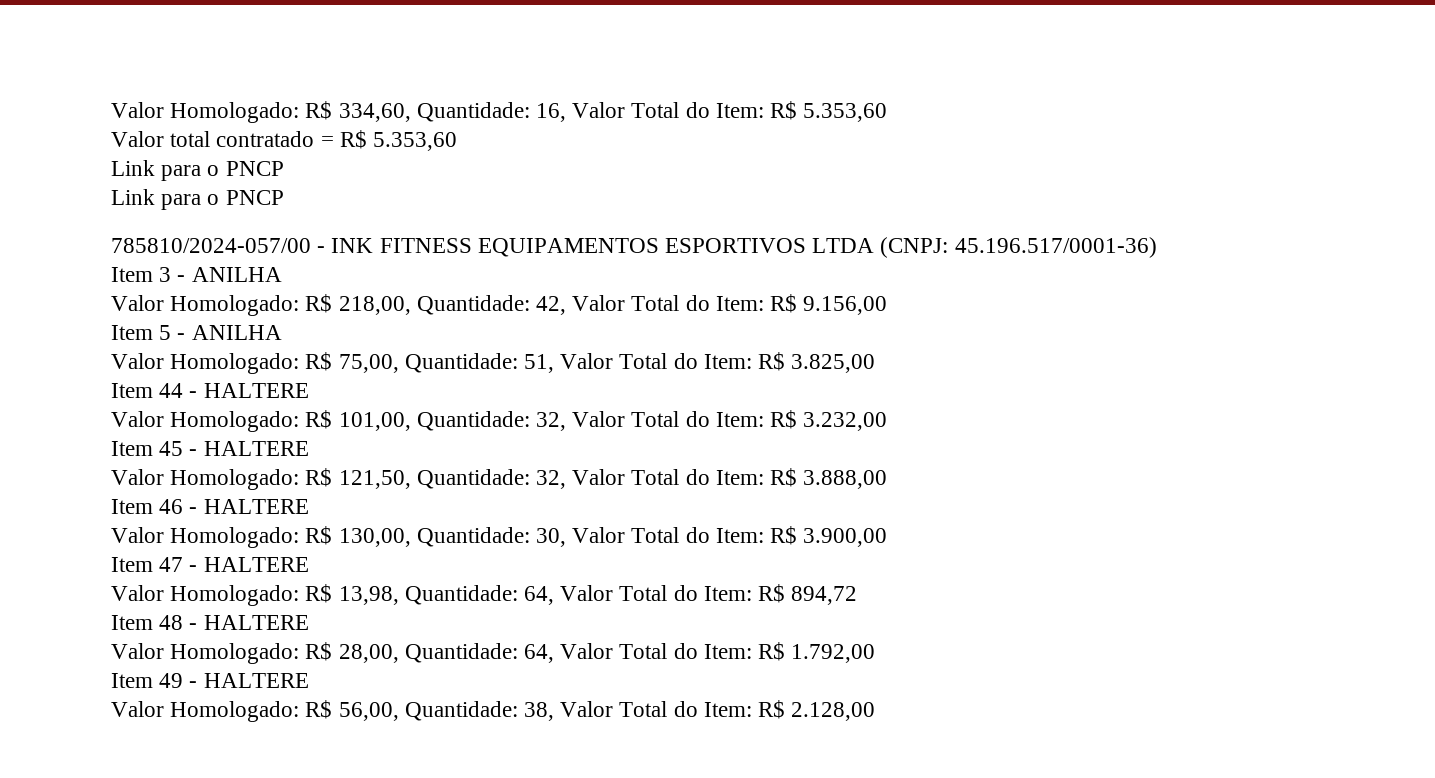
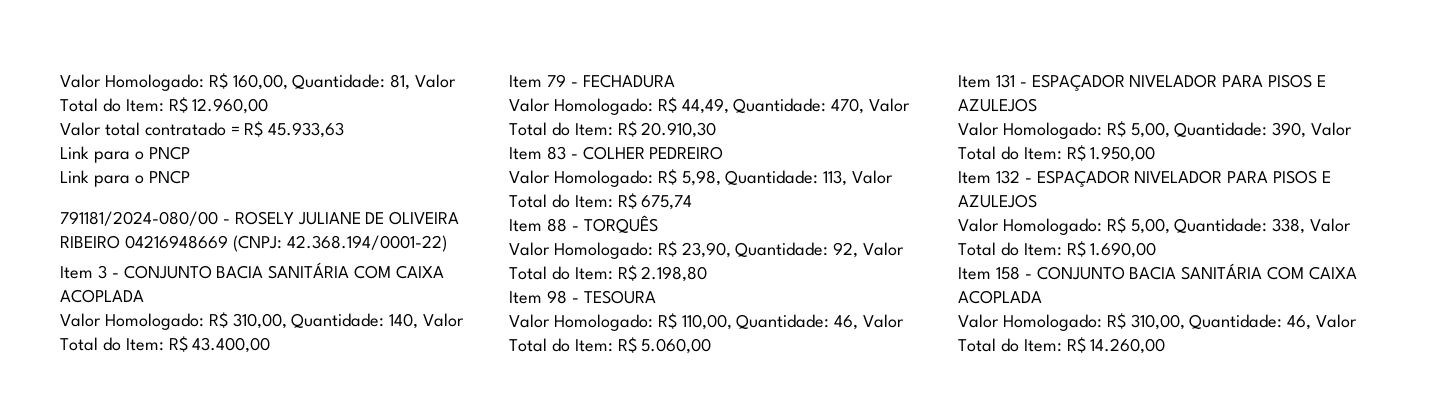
[111,101,888,123] Valor Homologado: R$ 334,60, Quantidade: 16, Valor Total do Item: R$ 5.353,60 -> [60,73,457,91] [60,97,269,114] Valor Homologado: R$ 160,00, Quantidade: 81, Valor Total do Item: R$ 12.960,00
[373,132,458,151] 5.353,60 -> [268,122,345,138] 45.933,63
[111,237,1157,258] [111,267,282,282] [111,294,888,316] [111,325,282,340] [111,352,876,374] [111,383,309,398] [111,410,888,432] [111,441,309,456] [111,468,888,490] [111,499,309,514] [111,526,888,548] [111,557,309,572] [111,584,858,606] [111,615,309,630] [111,642,876,664] [111,673,309,688] [111,700,876,722] 785810/2024-057/00 - INK FITNESS EQUIPAMENTOS ESPORTIVOS LTDA (CNPJ: 45.196.517/0001-36) // Item 3 - ANILHA // Valor Homologado: R$ 218,00, Quantidade: 42, Valor Total do Item: R$ 9.156,00 // Item 5 - ANILHA // Valor Homologado: R$ 75,00, Quantidade: 51, Valor Total do Item: R$ 3.825,00 // Item 44 - HALTERE // Valor Homologado: R$ 101,00, Quantidade: 32, Valor Total do Item: R$ 3.232,00 // Item 45 - HALTERE // Valor Homologado: R$ 121,50, Quantidade: 32, Valor Total do Item: R$ 3.888,00 // Item 46 - HALTERE // Valor Homologado: R$ 130,00, Quantidade: 30, Valor Total do Item: R$ 3.900,00 // Item 47 - HALTERE // Valor Homologado: R$ 13,98, Quantidade: 64, Valor Total do Item: R$ 894,72 // Item 48 - HALTERE // Valor Homologado: R$ 28,00, Quantidade: 64, Valor Total do Item: R$ 1.792,00 // Item 49 - HALTERE // Valor Homologado: R$ 56,00, Quantidade: 38, Valor Total do Item: R$ 2.128,00 -> [60,211,460,226] [60,235,447,252] [60,262,445,279] [60,289,144,303] [60,312,465,330] [60,336,271,353] [509,74,675,88] [509,97,911,115] [509,121,717,138] [509,146,724,160] [509,169,894,187] [509,193,693,210] [509,215,658,233] [509,241,905,259] [509,265,708,282] [509,290,656,304] [509,313,905,331] [509,337,712,354] [958,74,1327,91] [958,98,1037,112] [958,121,1353,139] [958,145,1156,162] [958,170,1332,187] [958,194,1037,208] [958,217,1352,235] [958,241,1157,258] [958,263,1358,280] [958,290,1042,304] [958,313,1358,331] [958,337,1166,354] 791181/2024-080/00 - ROSELY JULIANE DE OLIVEIRA RIBEIRO 04216948669 (CNPJ: 42.368.194/0001-22) // Item 3 - CONJUNTO BACIA SANITÁRIA COM CAIXA ACOPLADA // Valor Homologado: R$ 310,00, Quantidade: 140, Valor Total do Item: R$ 43.400,00 // Item 79 - FECHADURA // Valor Homologado: R$ 44,49, Quantidade: 470, Valor Total do Item: R$ 20.910,30 // Item 83 - COLHER PEDREIRO // Valor Homologado: R$ 5,98, Quantidade: 113, Valor Total do Item: R$ 675,74 // Item 88 - TORQUÊS // Valor Homologado: R$ 23,90, Quantidade: 92, Valor Total do Item: R$ 2.198,80 // Item 98 - TESOURA // Valor Homologado: R$ 110,00, Quantidade: 46, Valor Total do Item: R$ 5.060,00 // Item 131 - ESPAÇADOR NIVELADOR PARA PISOS E AZULEJOS // Valor Homologado: R$ 5,00, Quantidade: 390, Valor Total do Item: R$ 1.950,00 // Item 132 - ESPAÇADOR NIVELADOR PARA PISOS E AZULEJOS // Valor Homologado: R$ 5,00, Quantidade: 338, Valor Total do Item: R$ 1.690,00 // Item 158 - CONJUNTO BACIA SANITÁRIA COM CAIXA ACOPLADA // Valor Homologado: R$ 310,00, Quantidade: 46, Valor Total do Item: R$ 14.260,00

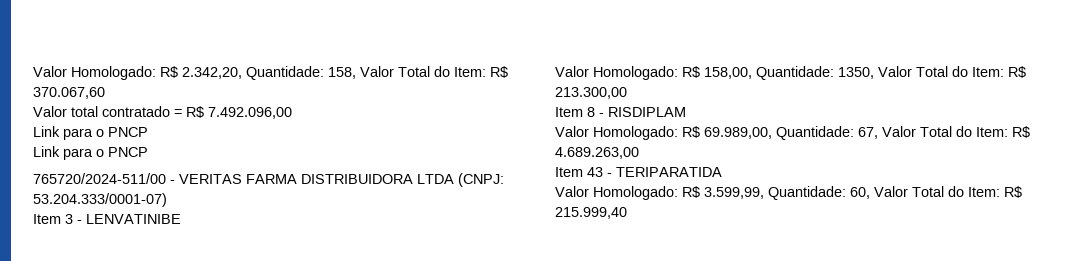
[60,73,457,91] [60,97,269,114] Valor Homologado: R$ 160,00, Quantidade: 81, Valor Total do Item: R$ 12.960,00 -> [33,66,508,80] [33,87,105,99] Valor Homologado: R$ 2.342,20, Quantidade: 158, Valor Total do Item: R$ 370.067,60
[268,122,345,138] 45.933,63 -> [208,107,292,119] 7.492.096,00
[60,211,460,226] [60,235,447,252] [60,262,445,279] [60,289,144,303] [60,312,465,330] [60,336,271,353] [509,74,675,88] [509,97,911,115] [509,121,717,138] [509,146,724,160] [509,169,894,187] [509,193,693,210] [509,215,658,233] [509,241,905,259] [509,265,708,282] [509,290,656,304] [509,313,905,331] [509,337,712,354] [958,74,1327,91] [958,98,1037,112] [958,121,1353,139] [958,145,1156,162] [958,170,1332,187] [958,194,1037,208] [958,217,1352,235] [958,241,1157,258] [958,263,1358,280] [958,290,1042,304] [958,313,1358,331] [958,337,1166,354] 791181/2024-080/00 - ROSELY JULIANE DE OLIVEIRA RIBEIRO 04216948669 (CNPJ: 42.368.194/0001-22) // Item 3 - CONJUNTO BACIA SANITÁRIA COM CAIXA ACOPLADA // Valor Homologado: R$ 310,00, Quantidade: 140, Valor Total do Item: R$ 43.400,00 // Item 79 - FECHADURA // Valor Homologado: R$ 44,49, Quantidade: 470, Valor Total do Item: R$ 20.910,30 // Item 83 - COLHER PEDREIRO // Valor Homologado: R$ 5,98, Quantidade: 113, Valor Total do Item: R$ 675,74 // Item 88 - TORQUÊS // Valor Homologado: R$ 23,90, Quantidade: 92, Valor Total do Item: R$ 2.198,80 // Item 98 - TESOURA // Valor Homologado: R$ 110,00, Quantidade: 46, Valor Total do Item: R$ 5.060,00 // Item 131 - ESPAÇADOR NIVELADOR PARA PISOS E AZULEJOS // Valor Homologado: R$ 5,00, Quantidade: 390, Valor Total do Item: R$ 1.950,00 // Item 132 - ESPAÇADOR NIVELADOR PARA PISOS E AZULEJOS // Valor Homologado: R$ 5,00, Quantidade: 338, Valor Total do Item: R$ 1.690,00 // Item 158 - CONJUNTO BACIA SANITÁRIA COM CAIXA ACOPLADA // Valor Homologado: R$ 310,00, Quantidade: 46, Valor Total do Item: R$ 14.260,00 -> [33,173,504,187] [33,193,167,207] [33,214,181,224] [555,66,1026,80] [555,87,627,99] [555,107,686,117] [555,126,1030,140] [555,147,639,159] [555,167,722,177] [555,186,1022,200] [555,207,627,219] 765720/2024-511/00 - VERITAS FARMA DISTRIBUIDORA LTDA (CNPJ: 53.204.333/0001-07) // Item 3 - LENVATINIBE // Valor Homologado: R$ 158,00, Quantidade: 1350, Valor Total do Item: R$ 213.300,00 // Item 8 - RISDIPLAM // Valor Homologado: R$ 69.989,00, Quantidade: 67, Valor Total do Item: R$ 4.689.263,00 // Item 43 - TERIPARATIDA // Valor Homologado: R$ 3.599,99, Quantidade: 60, Valor Total do Item: R$ 215.999,40

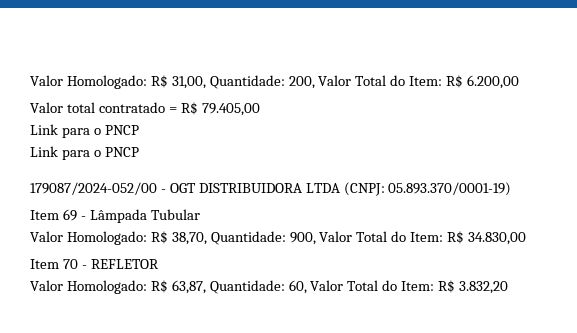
[33,66,508,80] [33,87,105,99] Valor Homologado: R$ 2.342,20, Quantidade: 158, Valor Total do Item: R$ 370.067,60 -> [30,75,520,89] Valor Homologado: R$ 31,00, Quantidade: 200, Valor Total do Item: R$ 6.200,00
[208,107,292,119] 7.492.096,00 -> [201,103,260,116] 79.405,00
[33,173,297,184] 765720/2024-511/00 - VERITAS FARMA -> [30,182,196,195] 179087/2024-052/00 - OGT
[33,193,167,207] [33,214,181,224] [555,66,1026,80] [555,87,627,99] [555,107,686,117] [555,126,1030,140] [555,147,639,159] [555,167,722,177] [555,186,764,200] 53.204.333/0001-07) // Item 3 - LENVATINIBE // Valor Homologado: R$ 158,00, Quantidade: 1350, Valor Total do Item: R$ 213.300,00 // Item 8 - RISDIPLAM // Valor Homologado: R$ 69.989,00, Quantidade: 67, Valor Total do Item: R$ 4.689.263,00 // Item 43 - TERIPARATIDA // Valor Homologado: R$ 3.599,99, -> [388,182,512,196] [30,209,200,223] [30,231,527,245] [30,259,159,269] [30,280,206,294] 05.893.370/0001-19) // Item 69 - Lâmpada Tubular // Valor Homologado: R$ 38,70, Quantidade: 900, Valor Total do Item: R$ 34.830,00 // Item 70 - REFLETOR // Valor Homologado: R$ 63,87,
[555,207,627,219] 215.999,40 -> [459,281,509,294] 3.832,20

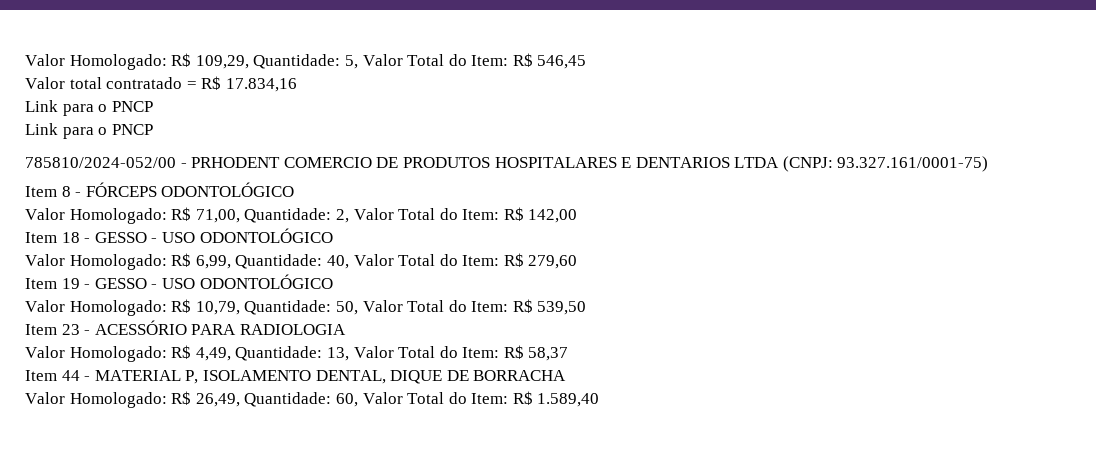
[30,75,520,89] Valor Homologado: R$ 31,00, Quantidade: 200, Valor Total do Item: R$ 6.200,00 -> [25,53,587,70] Valor Homologado: R$ 109,29, Quantidade: 5, Valor Total do Item: R$ 546,45
[201,103,260,116] 79.405,00 -> [225,78,297,92] 17.834,16
[30,182,302,195] 179087/2024-052/00 - OGT DISTRIBUIDORA -> [25,157,730,168] 785810/2024-052/00 - PRHODENT COMERCIO DE PRODUTOS HOSPITALARES E DENTARIOS
[388,182,512,196] [30,209,200,223] [30,231,527,245] [30,259,159,269] [30,280,206,294] 05.893.370/0001-19) // Item 69 - Lâmpada Tubular // Valor Homologado: R$ 38,70, Quantidade: 900, Valor Total do Item: R$ 34.830,00 // Item 70 - REFLETOR // Valor Homologado: R$ 63,87, -> [837,156,989,172] [25,182,295,197] [25,207,578,224] [25,228,333,243] [25,253,578,270] [25,274,333,289] [25,299,587,316] [25,320,346,335] [25,345,569,362] [25,370,567,384] [25,391,240,408] 93.327.161/0001-75) // Item 8 - FÓRCEPS ODONTOLÓGICO // Valor Homologado: R$ 71,00, Quantidade: 2, Valor Total do Item: R$ 142,00 // Item 18 - GESSO - USO ODONTOLÓGICO // Valor Homologado: R$ 6,99, Quantidade: 40, Valor Total do Item: R$ 279,60 // Item 19 - GESSO - USO ODONTOLÓGICO // Valor Homologado: R$ 10,79, Quantidade: 50, Valor Total do Item: R$ 539,50 // Item 23 - ACESSÓRIO PARA RADIOLOGIA // Valor Homologado: R$ 4,49, Quantidade: 13, Valor Total do Item: R$ 58,37 // Item 44 - MATERIAL P, ISOLAMENTO DENTAL, DIQUE DE BORRACHA // Valor Homologado: R$ 26,49,
[459,281,509,294] 3.832,20 -> [537,393,600,407] 1.589,40

